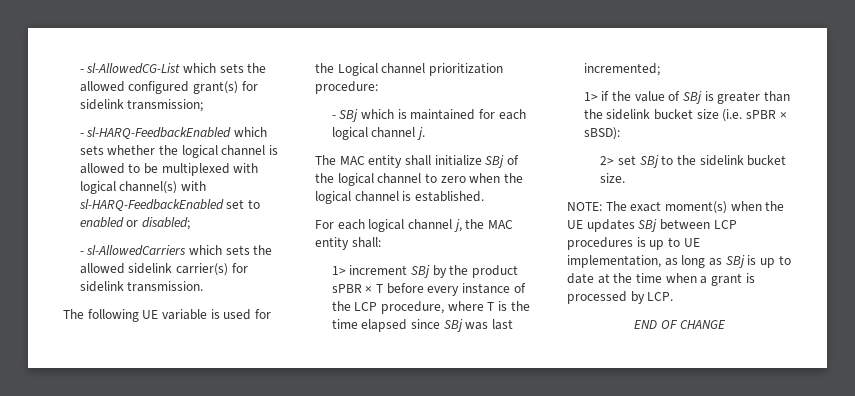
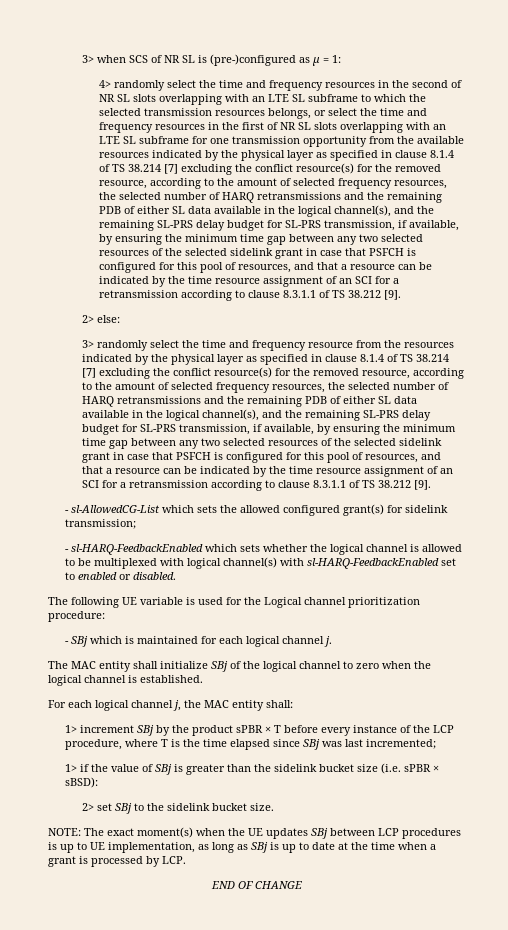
(79, 71) none -> [82,54,342,66] [99,80,463,91] [99,94,427,105] [99,108,428,119] [99,122,447,133] [99,136,465,147] [99,150,455,161] [99,163,442,175] [99,178,448,189] [99,192,443,203] [99,205,435,217] [99,220,460,231] [99,234,424,245] [99,248,417,259] [99,262,433,273] [99,276,400,287] [99,290,402,301] [82,315,121,323] [82,340,455,351] [82,354,450,365] [82,367,465,379] [82,382,450,393] [82,396,418,407] [82,409,432,421] [82,424,457,435] [82,438,443,449] [82,452,442,463] [82,466,454,477] [82,480,432,491] 3> when SCS of NR SL is (pre-)configured as μ = 1: // 4> randomly select the time and frequency resources in the second of NR SL slots overlapping with an LTE SL subframe to which the selected transmission resources belongs, or select the time and frequency resources in the first of NR SL slots overlapping with an LTE SL subframe for one transmission opportunity from the available resources indicated by the physical layer as specified in clause 8.1.4 of TS 38.214 [7] excluding the conflict resource(s) for the removed resource, according to the amount of selected frequency resources, the selected number of HARQ retransmissions and the remaining PDB of either SL data available in the logical channel(s), and the remaining SL-PRS delay budget for SL-PRS transmission, if available, by ensuring the minimum time gap between any two selected resources of the selected sidelink grant in case that PSFCH is configured for this pool of resources, and that a resource can be indicated by the time resource assignment of an SCI for a retransmission according to clause 8.3.1.1 of TS 38.212 [9]. // 2> else: // 3> randomly select the time and frequency resource from the resources indicated by the physical layer as specified in clause 8.1.4 of TS 38.214 [7] excluding the conflict resource(s) for the removed resource, according to the amount of selected frequency resources, the selected number of HARQ retransmissions and the remaining PDB of either SL data available in the logical channel(s), and the remaining SL-PRS delay budget for SL-PRS transmission, if available, by ensuring the minimum time gap between any two selected resources of the selected sidelink grant in case that PSFCH is configured for this pool of resources, and that a resource can be indicated by the time resource assignment of an SCI for a retransmission according to clause 8.3.1.1 of TS 38.212 [9]. //
[141,217,190,230] [79,245,273,256] [79,263,248,276] [79,281,204,292] disabled; // - sl-AllowedCarriers which sets the allowed sidelink carrier(s) for sidelink transmission. -> [133,572,177,580] disabled.

